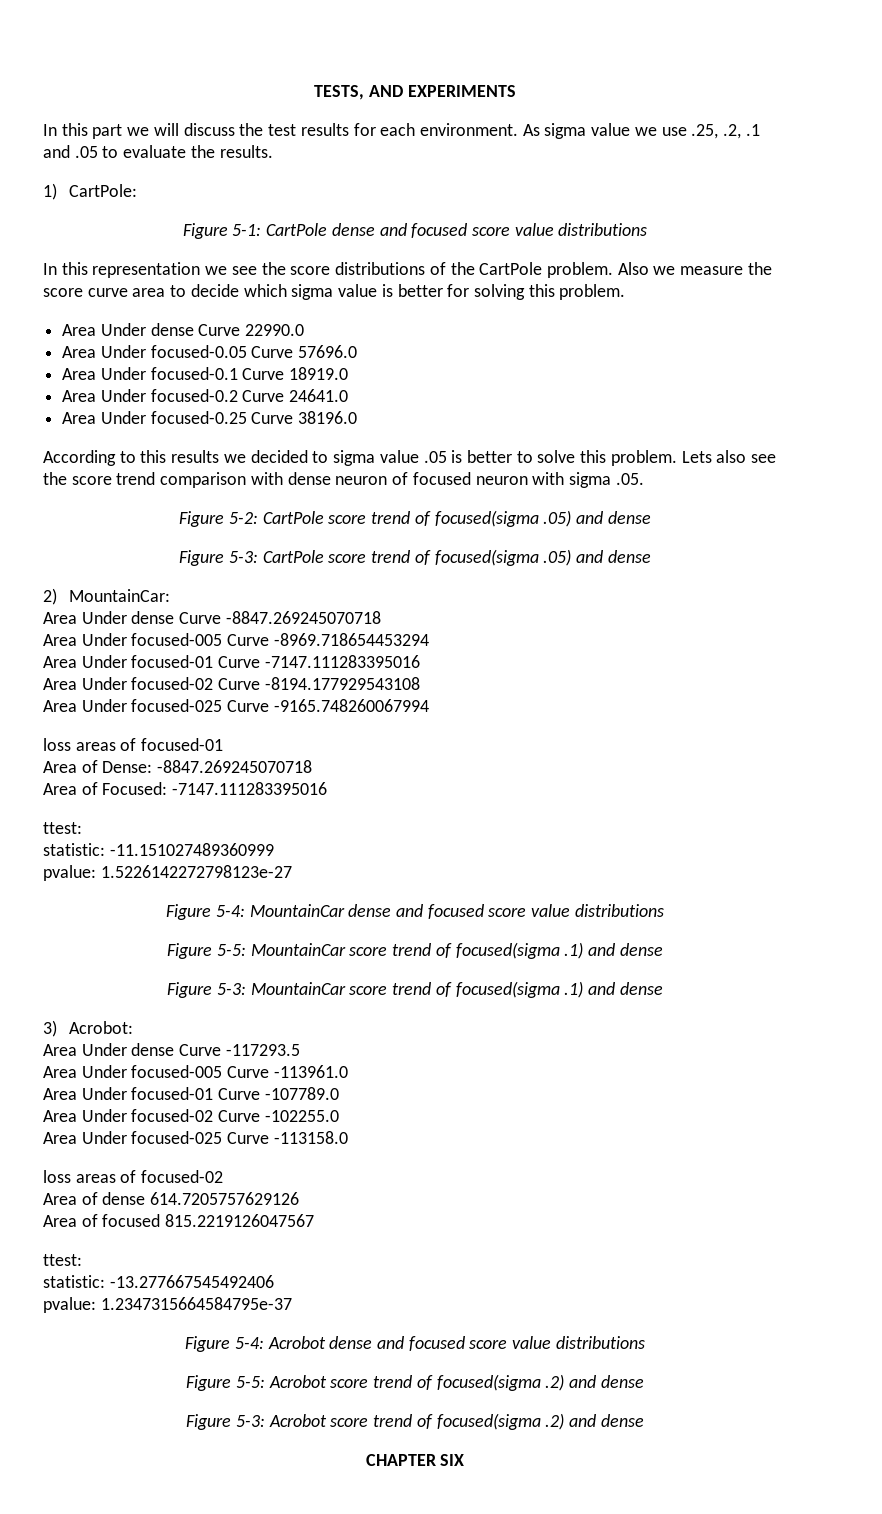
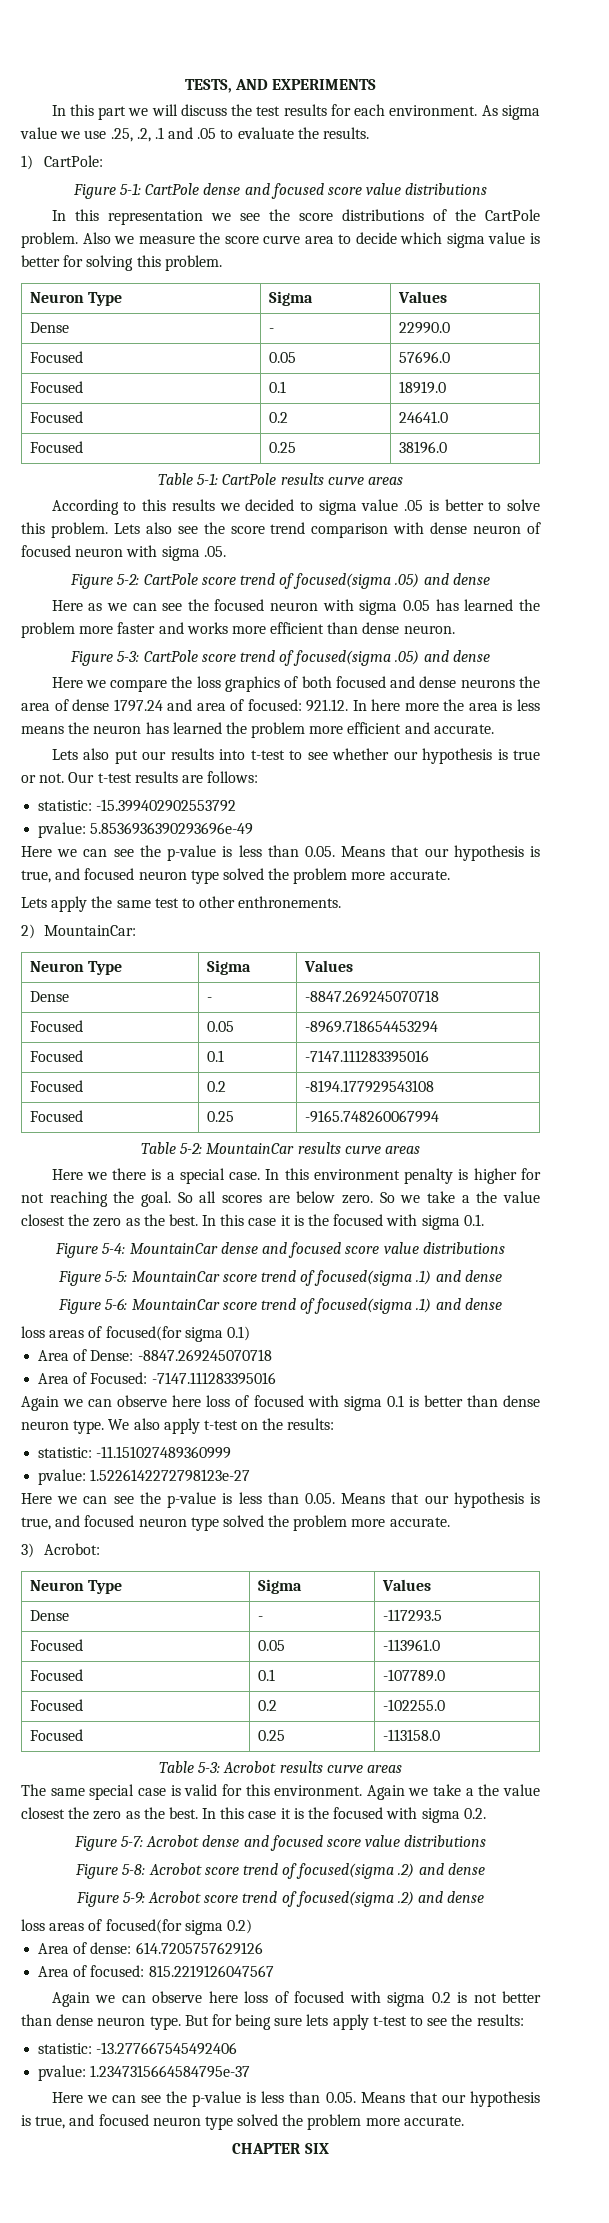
[62,323,305,336] [62,345,358,358] [62,367,349,380] [62,389,349,402] [62,411,358,424] // Area Under dense Curve 22990.0 // Area Under focused-0.05 Curve 57696.0 // Area Under focused-0.1 Curve 18919.0 // Area Under focused-0.2 Curve 24641.0 // Area Under focused-0.25 Curve 38196.0 -> [29,292,122,306] [268,291,313,306] [397,291,447,303] [29,322,69,333] [268,328,274,333] [398,322,450,334] [29,351,83,363] [268,352,296,363] [398,351,450,364] [29,381,83,393] [268,381,286,393] [398,381,446,394] [29,411,83,423] [268,412,288,423] [398,411,448,423] [29,441,83,453] [268,442,296,453] [398,441,447,454] [158,473,403,485] // Neuron Type | Sigma | Values // Dense | - | 22990.0 // Focused | 0.05 | 57696.0 // Focused | 0.1 | 18919.0 // Focused | 0.2 | 24641.0 // Focused | 0.25 | 38196.0 // Table 5-1: CartPole results curve areas
(651, 517) none -> [51,599,540,615] [21,622,455,638] // Here as we can see the focused neuron with sigma 0.05 has learned the problem more faster and works more efficient than dense neuron.
[43,588,171,605] [43,611,381,624] [43,633,429,646] [43,655,420,668] [43,677,420,690] [43,699,429,712] [43,738,224,751] [43,760,313,773] [43,782,328,795] [43,822,82,834] [43,843,274,856] [43,865,292,881] 2) MountainCar: // Area Under dense Curve -8847.269245070718 // Area Under focused-005 Curve -8969.718654453294 // Area Under focused-01 Curve -7147.111283395016 // Area Under focused-02 Curve -8194.177929543108 // Area Under focused-025 Curve -9165.748260067994 // loss areas of focused-01 // Area of Dense: -8847.269245070718 // Area of Focused: -7147.111283395016 // ttest: // statistic: -11.151027489360999 // pvalue: 1.5226142272798123e-27 -> [51,676,541,692] [21,699,541,712] [21,722,494,738] [51,748,540,764] [21,771,259,783] [38,799,237,812] [38,822,254,838] [21,845,540,861] [21,868,450,884] [21,896,342,912] [21,924,137,939] [29,961,122,975] [206,960,251,975] [303,960,353,972] [29,991,69,1002] [206,997,212,1002] [304,990,439,1003] [29,1020,83,1032] [206,1021,234,1032] [304,1020,438,1033] [29,1050,83,1062] [206,1050,224,1062] [304,1050,429,1063] [29,1080,83,1092] [206,1081,226,1092] [304,1080,434,1093] [29,1110,83,1122] [206,1111,234,1122] [304,1110,439,1123] [141,1142,420,1154] [51,1168,541,1184] [21,1191,541,1207] [21,1214,484,1230] Here we compare the loss graphics of both focused and dense neurons the area of dense 1797.24 and area of focused: 921.12. In here more the area is less means the neuron has learned the problem more efficient and accurate. // Lets also put our results into t-test to see whether our hypothesis is true or not. Our t-test results are follows: // statistic: -15.399402902553792 // pvalue: 5.8536936390293696e-49 // Here we can see the p-value is less than 0.05. Means that our hypothesis is true, and focused neuron type solved the problem more accurate. // Lets apply the same test to other enthronements. // 2) MountainCar: // Neuron Type | Sigma | Values // Dense | - | -8847.269245070718 // Focused | 0.05 | -8969.718654453294 // Focused | 0.1 | -7147.111283395016 // Focused | 0.2 | -8194.177929543108 // Focused | 0.25 | -9165.748260067994 // Table 5-2: MountainCar results curve areas // Here we there is a special case. In this environment penalty is higher for not reaching the goal. So all scores are below zero. So we take a the value closest the zero as the best. In this case it is the focused with sigma 0.1.
[216,981,663,998] [43,1020,134,1037] [43,1043,300,1056] [43,1065,348,1078] [43,1087,339,1100] [43,1109,339,1122] [43,1131,348,1144] [43,1170,224,1183] [43,1192,300,1205] [43,1214,315,1227] [43,1254,82,1266] [43,1275,274,1288] [43,1297,292,1313] [185,1336,264,1352] 5-3: MountainCar score trend of focused(sigma .1) and dense // 3) Acrobot: // Area Under dense Curve -117293.5 // Area Under focused-005 Curve -113961.0 // Area Under focused-01 Curve -107789.0 // Area Under focused-02 Curve -102255.0 // Area Under focused-025 Curve -113158.0 // loss areas of focused-02 // Area of dense 614.7205757629126 // Area of focused 815.2219126047567 // ttest: // statistic: -13.277667545492406 // pvalue: 1.2347315664584795e-37 // Figure 5-4: -> [105,1298,502,1314] [21,1326,250,1342] [38,1349,272,1362] [38,1372,276,1385] [21,1395,540,1411] [21,1418,335,1434] [38,1446,232,1459] [38,1469,251,1485] [21,1492,540,1508] [21,1515,450,1531] [21,1543,101,1558] [29,1580,122,1594] [257,1579,302,1594] [381,1579,431,1591] [29,1610,69,1621] [257,1616,263,1621] [382,1609,442,1622] [29,1639,83,1651] [257,1640,285,1651] [382,1639,440,1652] [29,1669,83,1681] [257,1669,275,1681] [382,1669,445,1682] [29,1699,83,1711] [257,1700,277,1711] [382,1699,445,1711] [29,1729,83,1741] [257,1730,285,1741] [382,1729,440,1741] [159,1761,402,1773] [21,1784,541,1800] [21,1807,486,1823] [73,1836,143,1851] 5-6: MountainCar score trend of focused(sigma .1) and dense // loss areas of focused(for sigma 0.1) // Area of Dense: -8847.269245070718 // Area of Focused: -7147.111283395016 // Again we can observe here loss of focused with sigma 0.1 is better than dense neuron type. We also apply t-test on the results: // statistic: -11.151027489360999 // pvalue: 1.5226142272798123e-27 // Here we can see the p-value is less than 0.05. Means that our hypothesis is true, and focused neuron type solved the problem more accurate. // 3) Acrobot: // Neuron Type | Sigma | Values // Dense | - | -117293.5 // Focused | 0.05 | -113961.0 // Focused | 0.1 | -107789.0 // Focused | 0.2 | -102255.0 // Focused | 0.25 | -113158.0 // Table 5-3: Acrobot results curve areas // The same special case is valid for this environment. Again we take a the value closest the zero as the best. In this case it is the focused with sigma 0.2. // Figure 5-7:
[235,1376,265,1388] 5-5: -> [122,1864,146,1875] 5-8:
[235,1413,644,1430] 5-3: Acrobot score trend of focused(sigma .2) and dense -> [122,1891,485,1907] [21,1919,252,1935] [38,1942,263,1955] [38,1965,274,1978] [51,1991,541,2007] [21,2014,524,2030] [38,2042,238,2055] [38,2065,251,2081] [51,2091,540,2107] [21,2114,464,2130] 5-9: Acrobot score trend of focused(sigma .2) and dense // loss areas of focused(for sigma 0.2) // Area of dense: 614.7205757629126 // Area of focused: 815.2219126047567 // Again we can observe here loss of focused with sigma 0.2 is not better than dense neuron type. But for being sure lets apply t-test to see the results: // statistic: -13.277667545492406 // pvalue: 1.2347315664584795e-37 // Here we can see the p-value is less than 0.05. Means that our hypothesis is true, and focused neuron type solved the problem more accurate.

